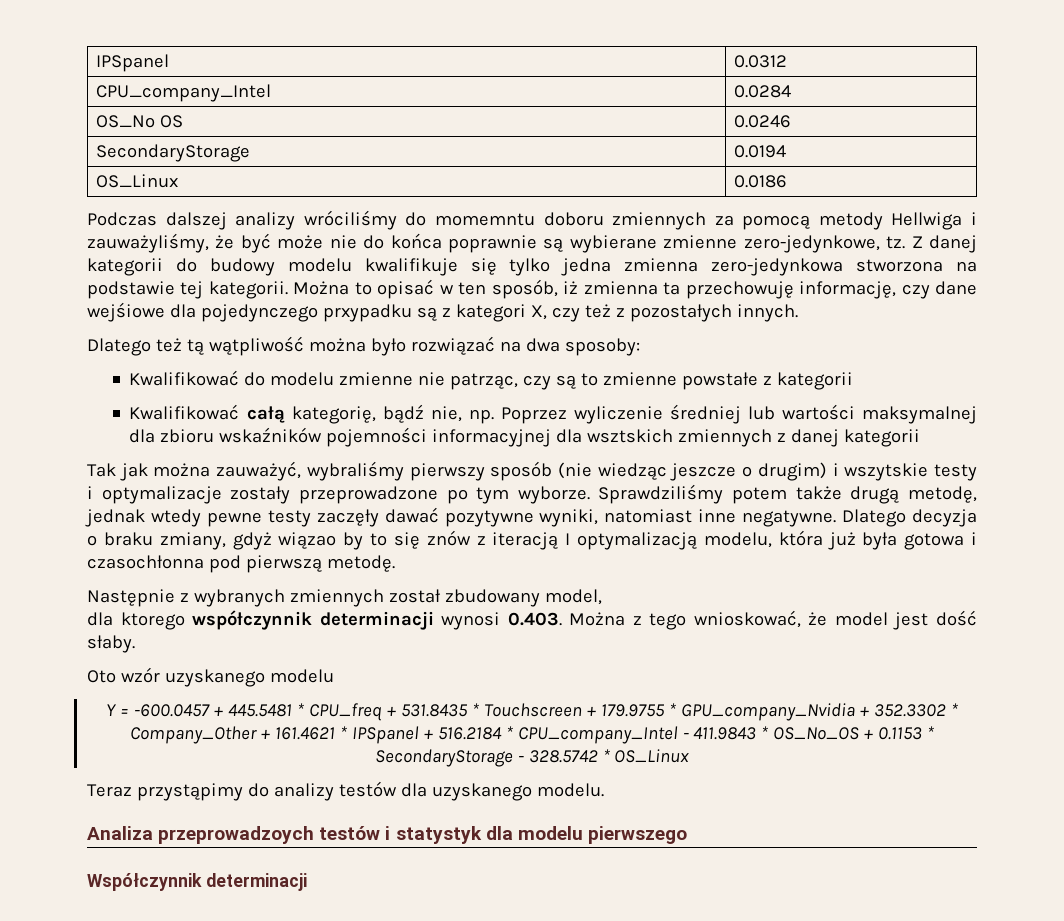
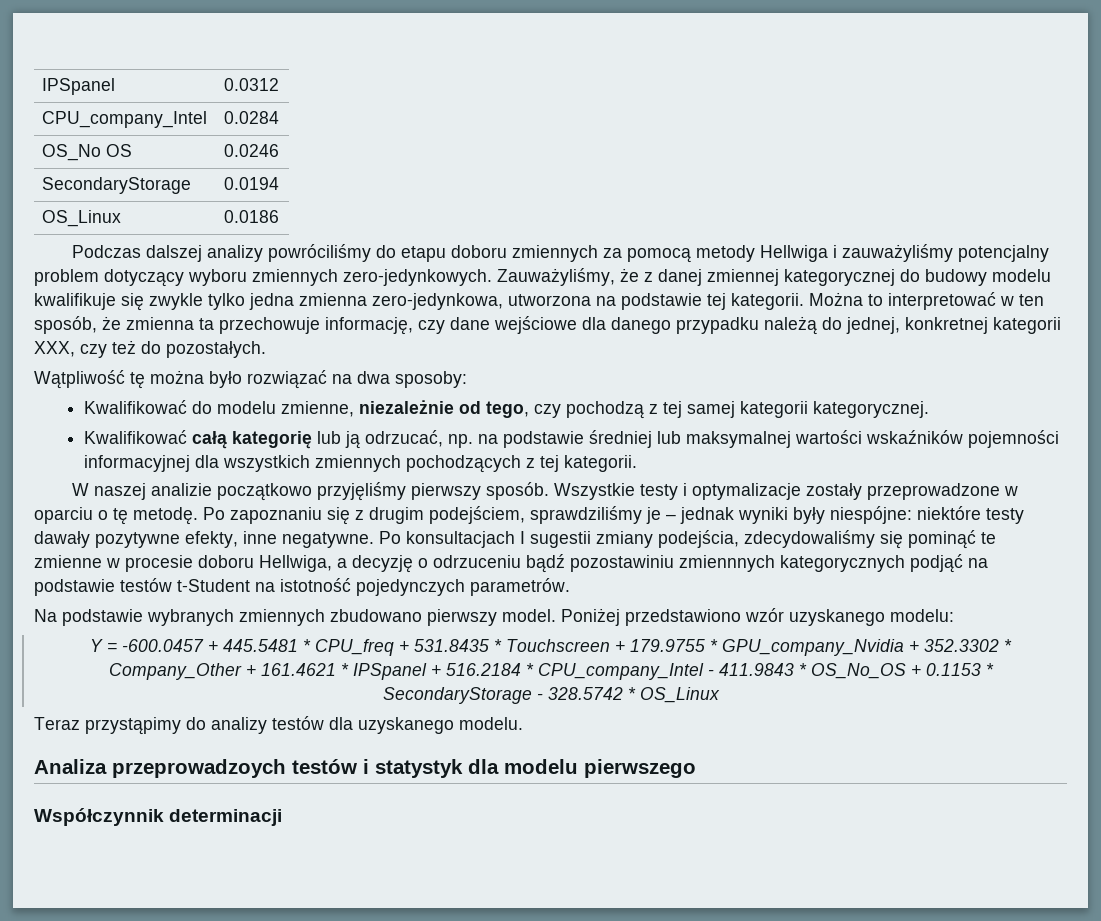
[303,210,535,230] wróciliśmy do momemntu -> [267,244,446,262] powróciliśmy do etapu
[87,233,978,253] [87,258,163,276] zauważyliśmy, że być może nie do końca poprawnie są wybierane zmienne zero-jedynkowe, tz. Z danej kategorii -> [841,244,1049,262] [34,268,895,287] zauważyliśmy potencjalny problem dotyczący wyboru zmiennych zero-jedynkowych. Zauważyliśmy, że z danej zmiennej kategorycznej
(497, 266) none -> [149,293,203,310] zwykle
[711,258,944,276] zero-jedynkowa stworzona -> [372,293,591,310] zero-jedynkowa, utworzona
[377,279,435,299] opisać -> [888,292,996,310] interpretować
[563,281,579,294] iż -> [102,316,121,330] że
[685,281,794,299] przechowuję -> [219,317,320,334] przechowuje
[87,302,798,322] [87,336,304,356] wejśiowe dla pojedynczego prxypadku są z kategori X, czy też z pozostałych innych. // Dlatego też tą wątpliwość -> [494,316,1061,335] [34,340,266,358] [34,370,145,389] wejściowe dla danego przypadku należą do jednej, konkretnej kategorii XXX, czy też do pozostałych. // Wątpliwość tę
[339,372,854,390] zmienne nie patrząc, czy są to zmienne powstałe z kategorii -> [280,400,929,419] zmienne, niezależnie od tego, czy pochodzą z tej samej kategorii kategorycznej.
[291,404,978,424] [129,427,921,447] [87,461,929,481] kategorię, bądź nie, np. Poprzez wyliczenie średniej lub wartości maksymalnej dla zbioru wskaźników pojemności informacyjnej dla wsztskich zmiennych z danej kategorii // Tak jak można zauważyć, wybraliśmy pierwszy sposób (nie wiedząc jeszcze o drugim) i wszytskie -> [231,430,1059,449] [83,455,637,473] [71,482,635,501] kategorię lub ją odrzucać, np. na podstawie średniej lub maksymalnej wartości wskaźników pojemności informacyjnej dla wszystkich zmiennych pochodzących z tej kategorii. // W naszej analizie początkowo przyjęliśmy pierwszy sposób. Wszystkie
[446,484,977,504] [85,507,977,527] [87,530,978,550] [87,555,395,573] [87,589,602,607] [87,610,978,630] [87,635,135,653] [87,670,116,683] po tym wyborze. Sprawdziliśmy potem także drugą metodę, jednak wtedy pewne testy zaczęły dawać pozytywne wyniki, natomiast inne negatywne. Dlatego decyzja o braku zmiany, gdyż wiązao by to się znów z iteracją I optymalizacją modelu, która już była gotowa i czasochłonna pod pierwszą metodę. // Następnie z wybranych zmiennych został zbudowany model, // dla ktorego współczynnik determinacji wynosi 0.403. Można z tego wnioskować, że model jest dość słaby. // Oto -> [1003,486,1018,496] [34,506,1024,525] [34,530,996,549] [34,554,988,573] [34,578,570,596] [34,608,741,626] w oparciu o tę metodę. Po zapoznaniu się z drugim podejściem, sprawdziliśmy je – jednak wyniki były niespójne: niektóre testy dawały pozytywne efekty, inne negatywne. Po konsultacjach I sugestii zmiany podejścia, zdecydowaliśmy się pominąć te zmienne w procesie doboru Hellwiga, a decyzję o odrzuceniu bądź pozostawiniu zmiennnych kategorycznych podjąć na podstawie testów t-Student na istotność pojedynczych parametrów. // Na podstawie wybranych zmiennych zbudowano pierwszy model. Poniżej przedstawiono
[269,669,334,683] modelu -> [890,609,954,622] modelu:

